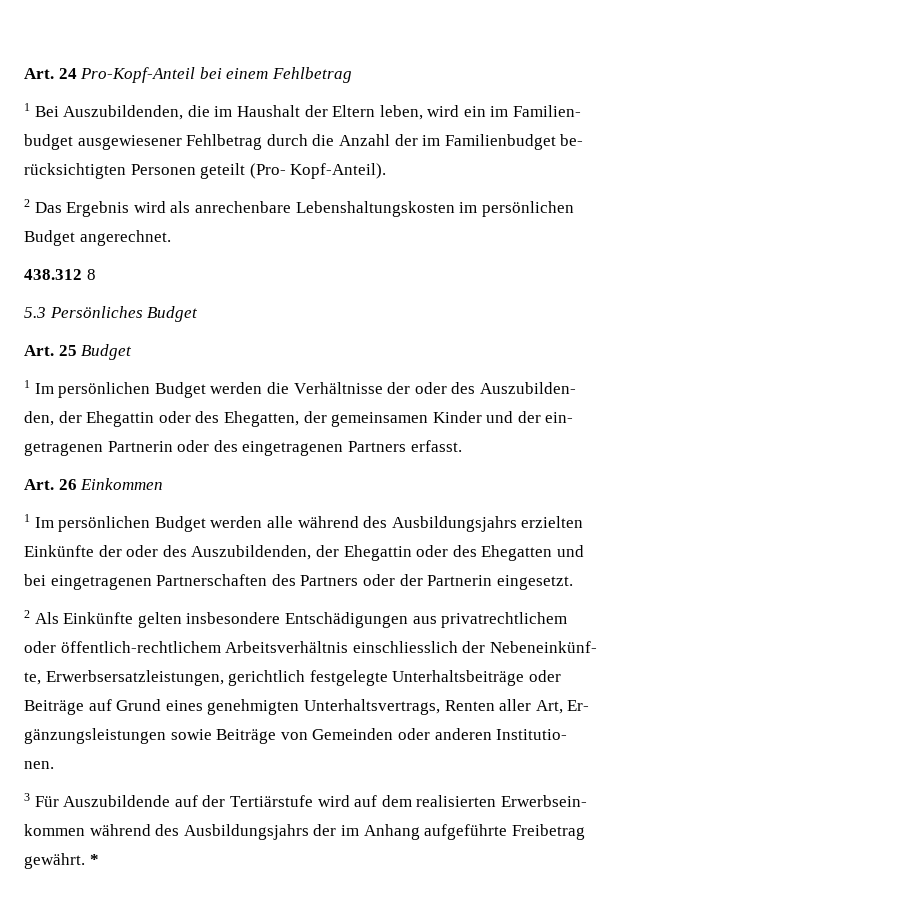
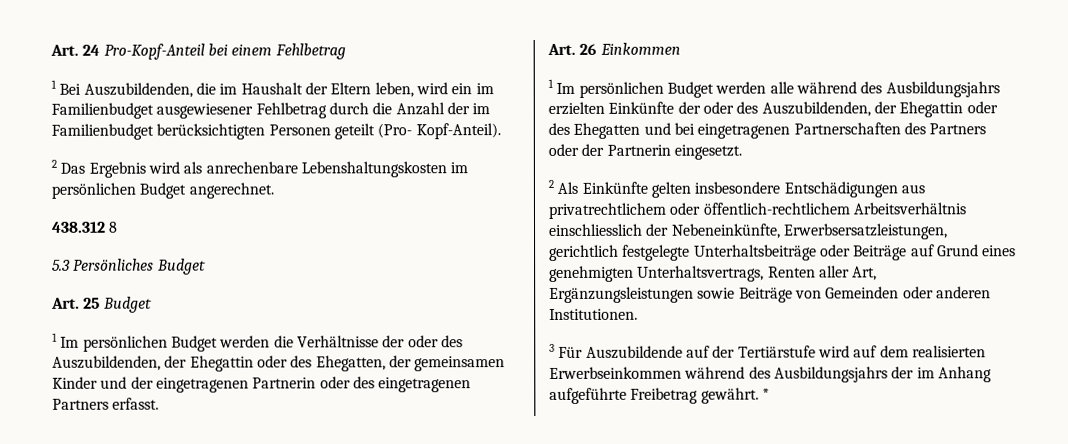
[513,105,582,117] [24,134,73,150] Familien- // budget -> [51,102,154,119] Familienbudget
[560,134,584,146] [24,163,126,179] be- // rücksichtigten -> [156,123,266,140] berücksichtigten
(574, 209) // -> (136, 190) none
[479,382,576,394] [24,411,54,426] Auszubilden- // den, -> [52,355,161,371] Auszubildenden,
[545,412,574,423] [24,442,103,456] ein- // getragenen -> [155,377,249,393] eingetragenen
(584, 522) // -> (605, 108) none
(584, 551) // -> (671, 128) none
(568, 620) // -> (666, 210) none
[489,641,597,653] [24,672,41,685] Nebeneinkünf- // te, -> [671,223,781,239] Nebeneinkünfte,
(561, 676) // -> (851, 250) none
[567,700,590,711] [24,728,166,744] Er- // gänzungsleistungen -> [549,286,694,303] Ergänzungsleistungen
[496,729,568,740] [24,761,54,769] Institutio- // nen. -> [549,308,638,320] Institutionen.
[500,795,587,807] [24,824,85,836] Erwerbsein- // kommen -> [549,366,682,379] Erwerbseinkommen
(585, 832) // -> (699, 395) none

